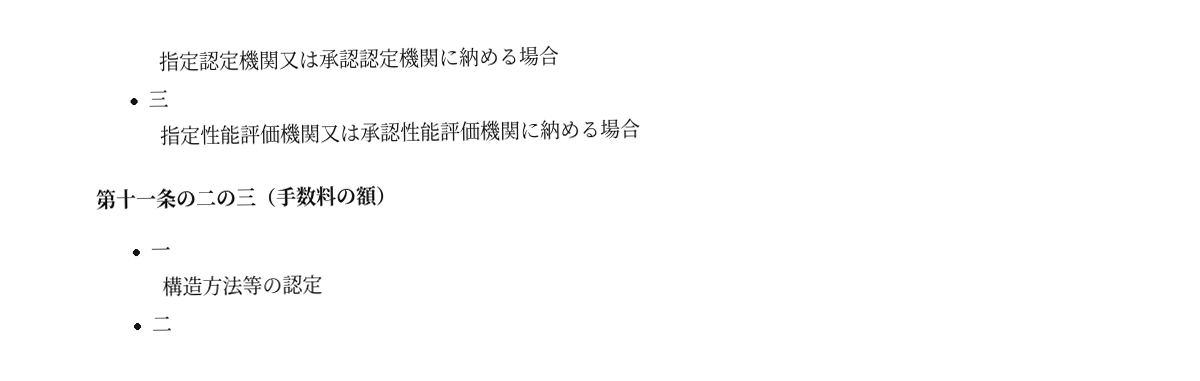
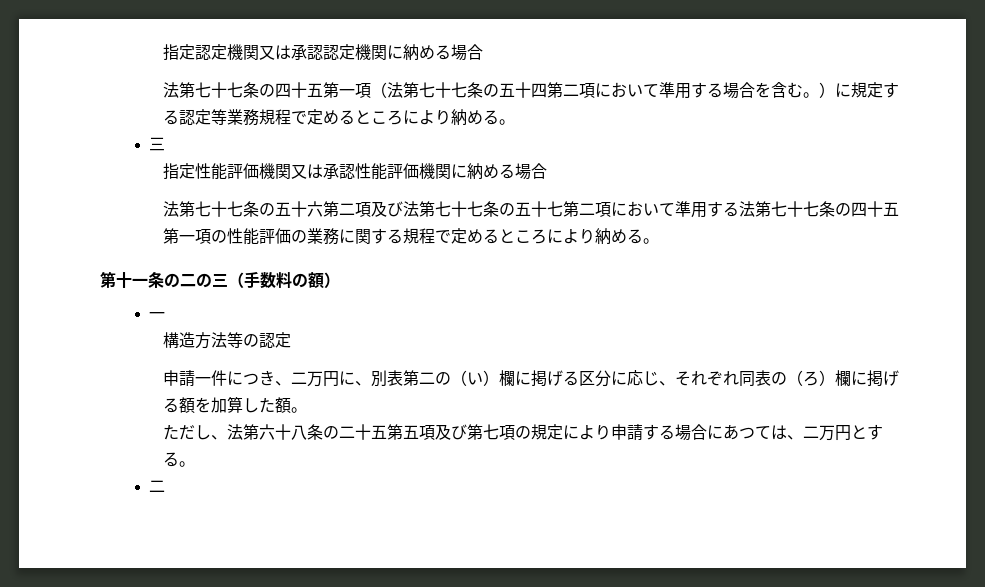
(560, 55) none -> [163,82,900,99] [163,109,516,126] // 法第七十七条の四十五第一項（法第七十七条の五十四第二項において準用する場合を含む。）に規定する認定等業務規程で定めるところにより納める。
(641, 128) none -> [163,201,900,218] [163,228,660,245] // 法第七十七条の五十六第二項及び法第七十七条の五十七第二項において準用する法第七十七条の四十五第一項の性能評価の業務に関する規程で定めるところにより納める。
(323, 284) none -> [163,370,900,387] [163,396,308,413] [163,424,884,441] [163,452,196,467] // 申請一件につき、二万円に、別表第二の（い）欄に掲げる区分に応じ、それぞれ同表の（ろ）欄に掲げる額を加算した額。 // ただし、法第六十八条の二十五第五項及び第七項の規定により申請する場合にあつては、二万円とする。

